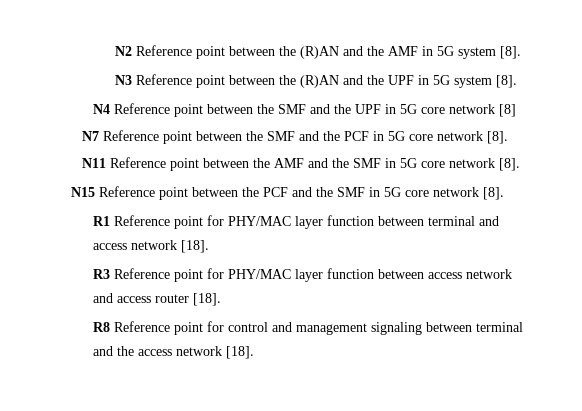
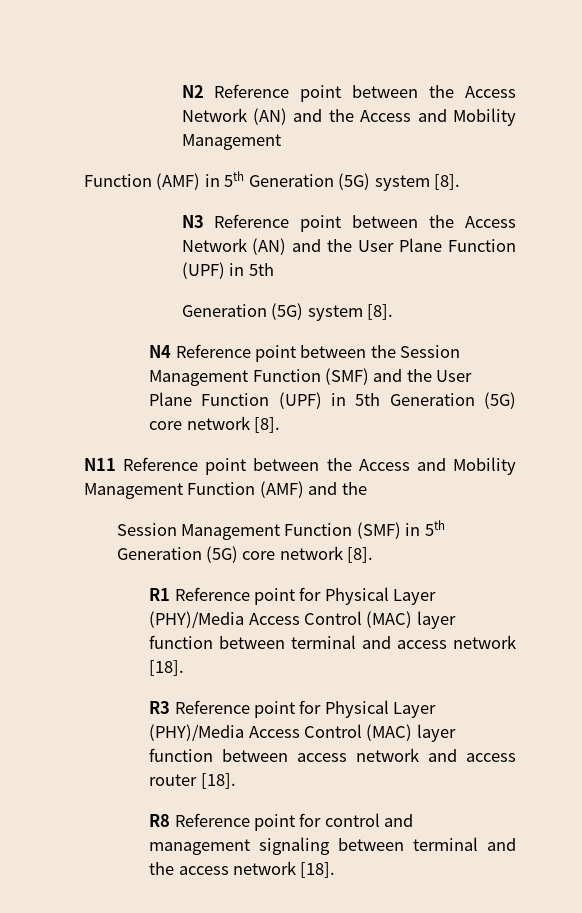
[300,46,455,59] (R)AN and the AMF in 5G -> [465,86,516,98] [181,108,516,126] [181,134,281,150] [84,171,371,190] Access Network (AN) and the Access and Mobility Management // Function (AMF) in 5th Generation (5G)
[300,75,451,88] (R)AN and the UPF in 5G -> [465,216,516,228] [181,238,516,255] [181,262,274,279] [181,303,304,320] Access Network (AN) and the User Plane Function (UPF) in 5th // Generation (5G)
[278,104,517,117] [82,130,406,144] SMF and the UPF in 5G core network [8] // N7 Reference point between the SMF and the PCF in 5G -> [400,345,461,358] [149,368,473,386] [149,392,516,409] Session Management Function (SMF) and the User Plane Function (UPF) in 5th Generation (5G)
[274,158,521,171] [71,186,402,200] AMF and the SMF in 5G core network [8]. // N15 Reference point between the PCF and the SMF in 5G -> [358,457,516,475] [84,481,367,499] [116,520,445,540] [116,546,238,563] Access and Mobility Management Function (AMF) and the // Session Management Function (SMF) in 5th Generation (5G)
[228,216,292,226] PHY/MAC -> [324,587,437,605] [149,611,413,628] Physical Layer (PHY)/Media Access Control (MAC)
[228,269,292,279] PHY/MAC -> [324,700,437,718] [149,724,413,741] Physical Layer (PHY)/Media Access Control (MAC)

